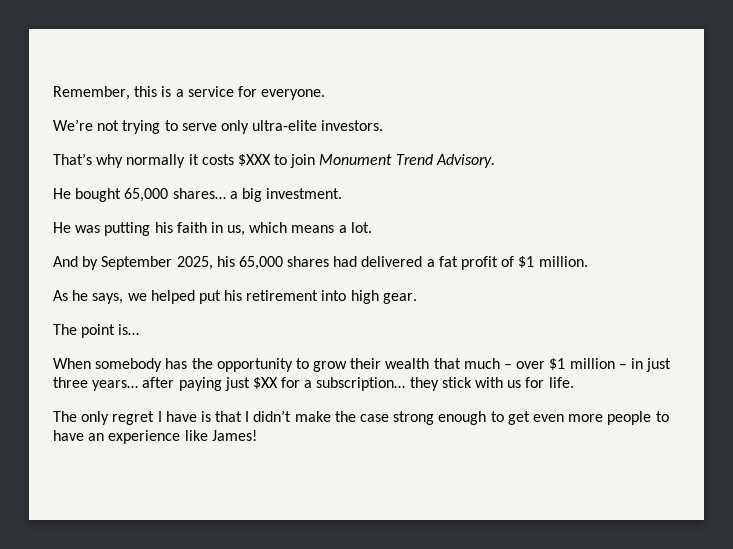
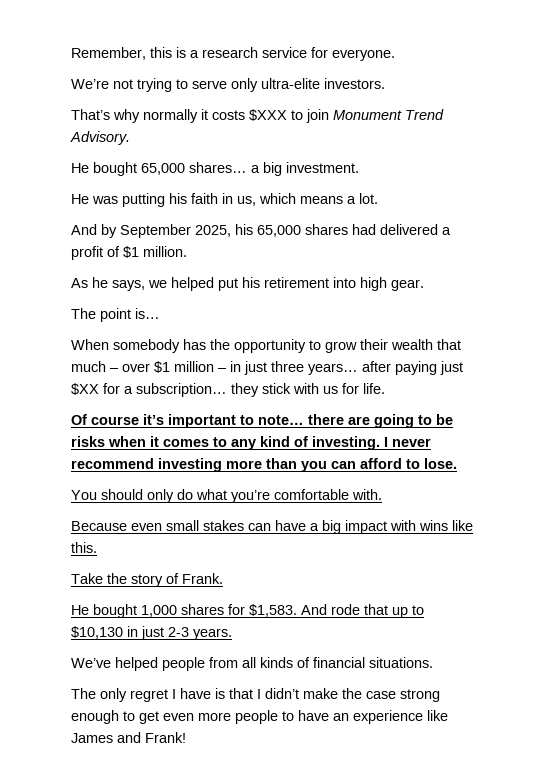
(184, 93) none -> [202,47,258,58] research
[438,256,458,267] fat -> (451, 231) none
(574, 382) none -> [71,414,453,428] [71,436,431,450] [71,458,457,472] [71,489,382,503] [71,520,473,534] [71,542,97,553] [71,573,223,587] [71,604,424,618] [71,626,232,640] [71,657,433,671] // Of course it’s important to note… there are going to be risks when it comes to any kind of investing. I never recommend investing more than you can afford to lose. // You should only do what you’re comfortable with. // Because even small stakes can have a big impact with wins like this. // Take the story of Frank. // He bought 1,000 shares for $1,583. And rode that up to $10,130 in just 2-3 years. // We’ve helped people from all kinds of financial situations.
[211,430,257,441] James! -> [71,732,186,743] James and Frank!

